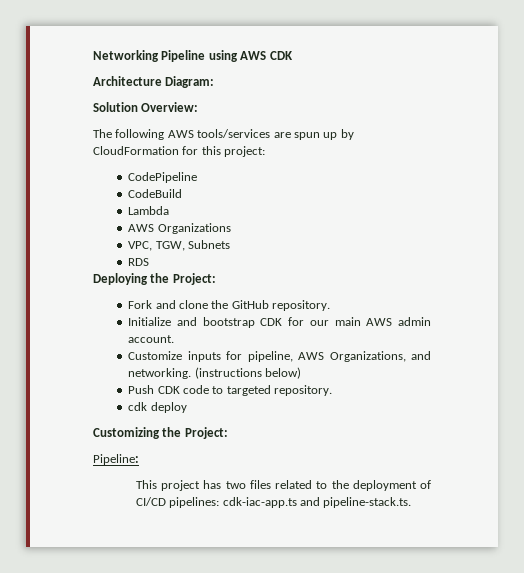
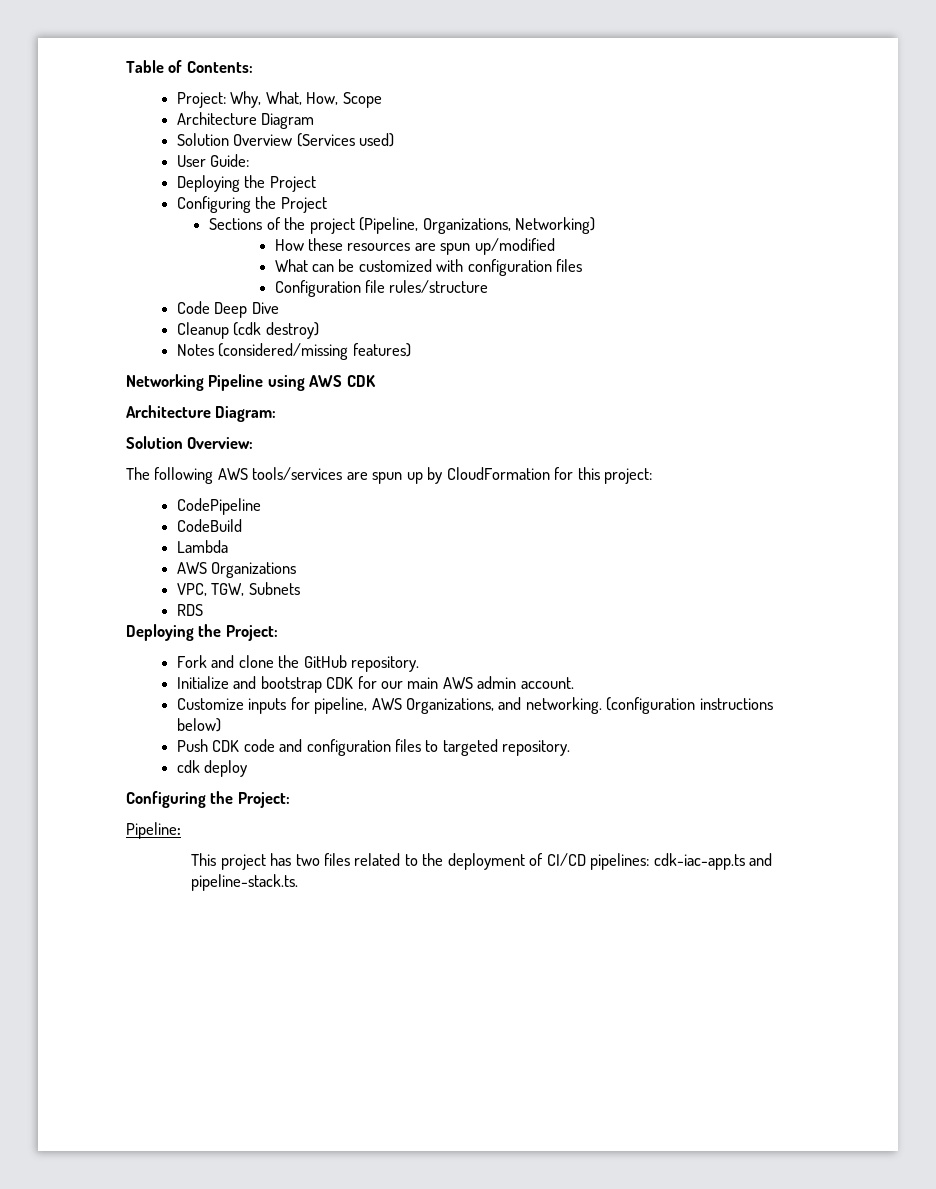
(93, 56) none -> [126,60,253,73] [176,91,382,108] [176,112,315,129] [176,133,395,147] [176,154,250,167] [176,175,316,192] [176,196,327,213] [209,217,596,234] [274,238,555,255] [274,259,583,276] [274,280,489,297] [176,301,279,318] [176,322,319,339] [176,343,411,360] Table of Contents: // Project: Why, What, How, Scope // Architecture Diagram // Solution Overview (Services used) // User Guide: // Deploying the Project // Configuring the Project // Sections of the project (Pipeline, Organizations, Networking) // How these resources are spun up/modified // What can be customized with configuration files // Configuration file rules/structure // Code Deep Dive // Cleanup (cdk destroy) // Notes (considered/missing features) //
[194,367,262,379] (instructions -> [606,697,773,714] (configuration instructions
(209, 389) none -> [279,739,422,756] and configuration files
[93,427,160,439] Customizing -> [126,791,206,808] Configuring

